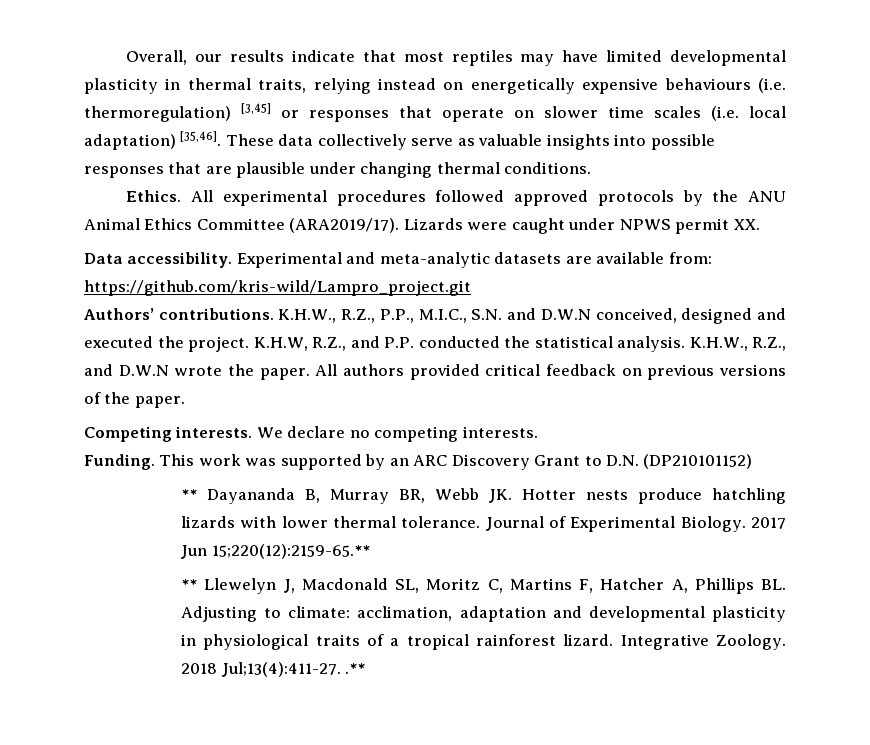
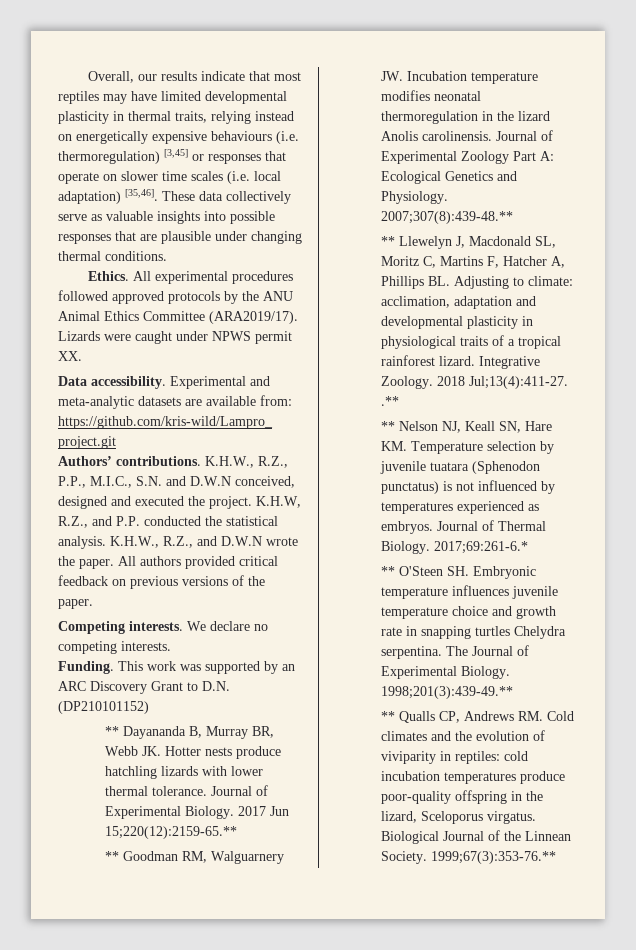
(370, 551) none -> [104,851,284,864] [380,71,538,84] [380,90,481,101] [380,111,550,124] [380,130,553,141] [380,151,554,164] [380,171,517,184] [380,191,448,204] [380,211,513,224] // ** Goodman RM, Walguarnery JW. Incubation temperature modifies neonatal thermoregulation in the lizard Anolis carolinensis. Journal of Experimental Zoology Part A: Ecological Genetics and Physiology. 2007;307(8):439-48.**
(365, 668) none -> [380,421,552,433] [380,441,554,454] [379,461,540,474] [380,480,555,494] [380,501,539,514] [380,520,546,534] [380,541,528,554] [380,566,536,579] [380,585,558,599] [380,606,556,619] [380,626,566,639] [380,645,529,659] [380,666,510,679] [380,686,513,699] [380,711,574,723] [380,730,545,741] [380,751,528,764] [380,771,565,784] [380,790,543,804] [380,811,536,824] [380,830,571,844] [380,851,556,864] // ** Nelson NJ, Keall SN, Hare KM. Temperature selection by juvenile tuatara (Sphenodon punctatus) is not influenced by temperatures experienced as embryos. Journal of Thermal Biology. 2017;69:261-6.* // ** O'Steen SH. Embryonic temperature influences juvenile temperature choice and growth rate in snapping turtles Chelydra serpentina. The Journal of Experimental Biology. 1998;201(3):439-49.** // ** Qualls CP, Andrews RM. Cold climates and the evolution of viviparity in reptiles: cold incubation temperatures produce poor-quality offspring in the lizard, Sceloporus virgatus. Biological Journal of the Linnean Society. 1999;67(3):353-76.**

